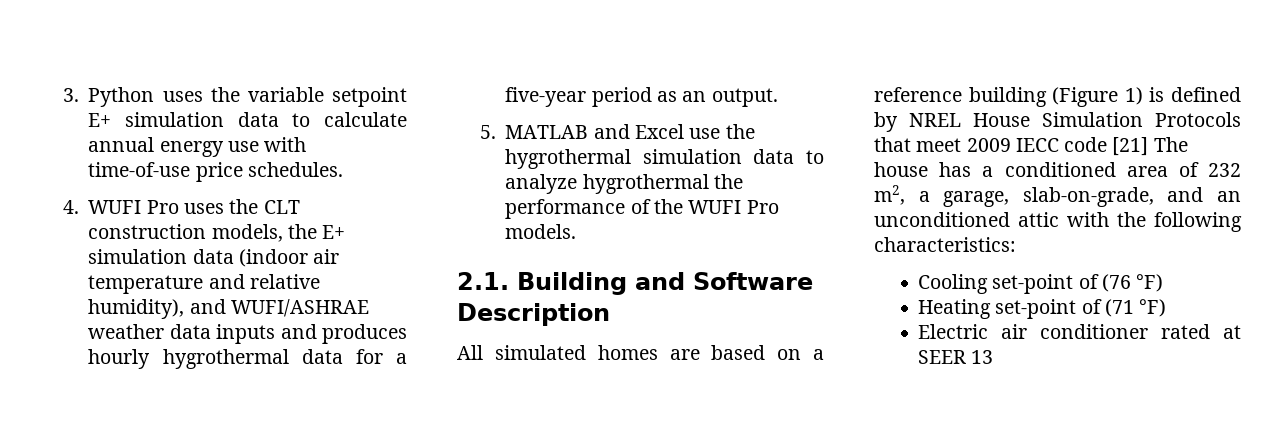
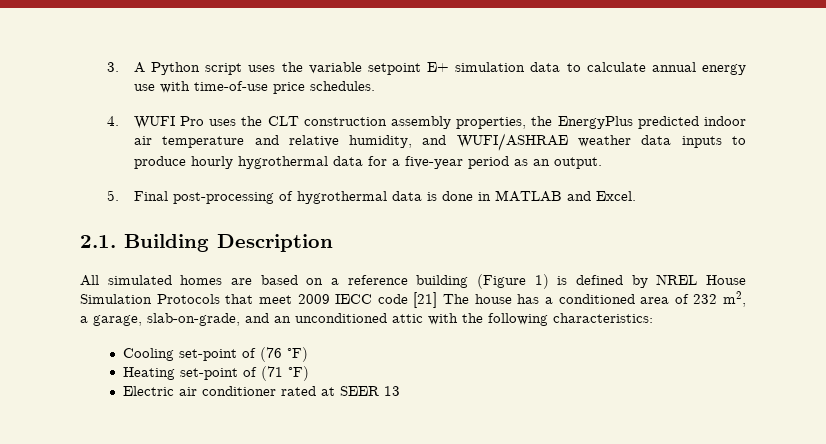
[88,87,155,107] Python -> [133,62,243,75] A Python script
[211,224,346,242] [88,249,308,267] models, the E+ simulation data (indoor -> [391,116,746,129] assembly properties, the EnergyPlus predicted indoor
[88,299,185,319] humidity), -> [349,135,413,148] humidity,
[280,324,407,344] and produces -> [731,136,746,145] [133,156,186,169] to produce
[505,124,755,139] [505,149,824,169] [505,174,743,194] [505,199,779,219] [505,224,577,239] MATLAB and Excel use the hygrothermal simulation data to analyze hygrothermal the performance of the WUFI Pro models. -> [133,190,636,204] Final post-processing of hygrothermal data is done in MATLAB and Excel.
[635,272,813,290] and Software -> (209, 243) none

